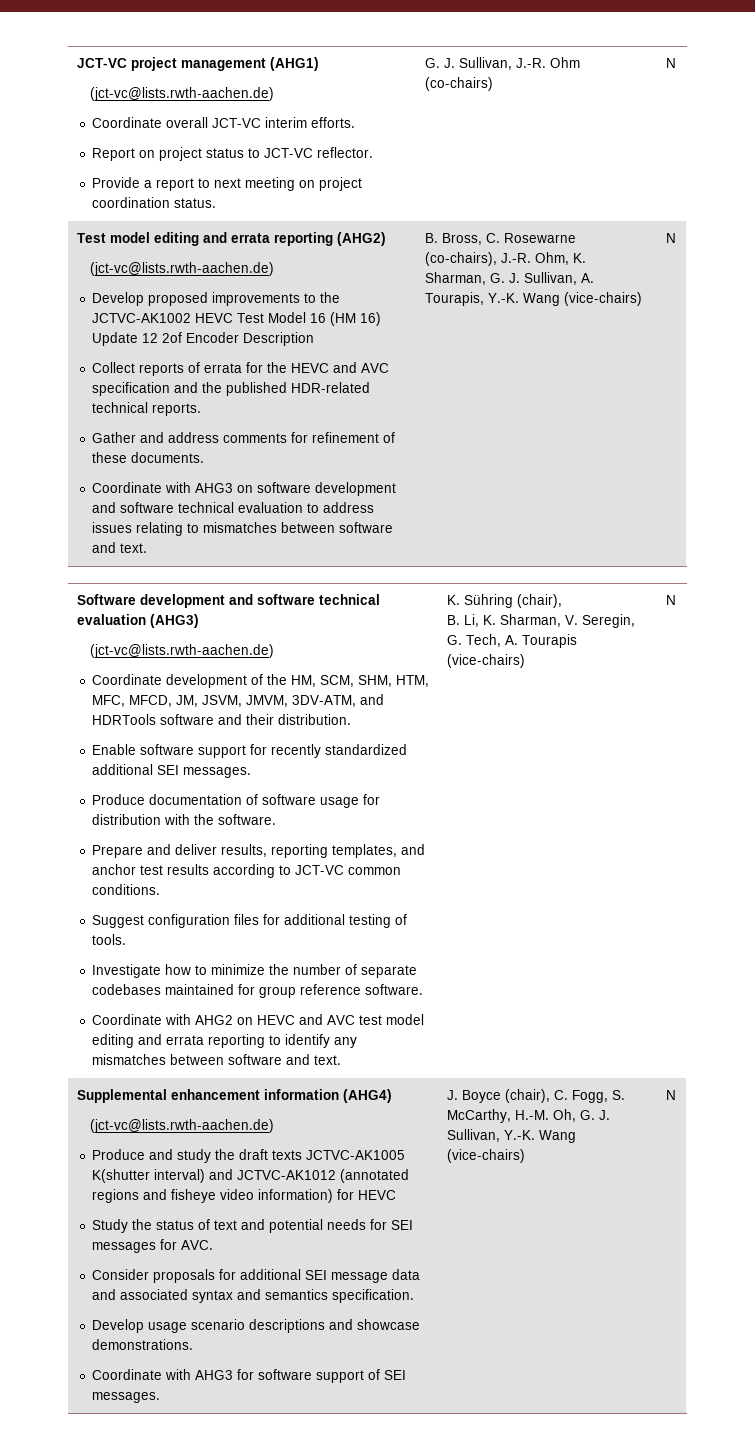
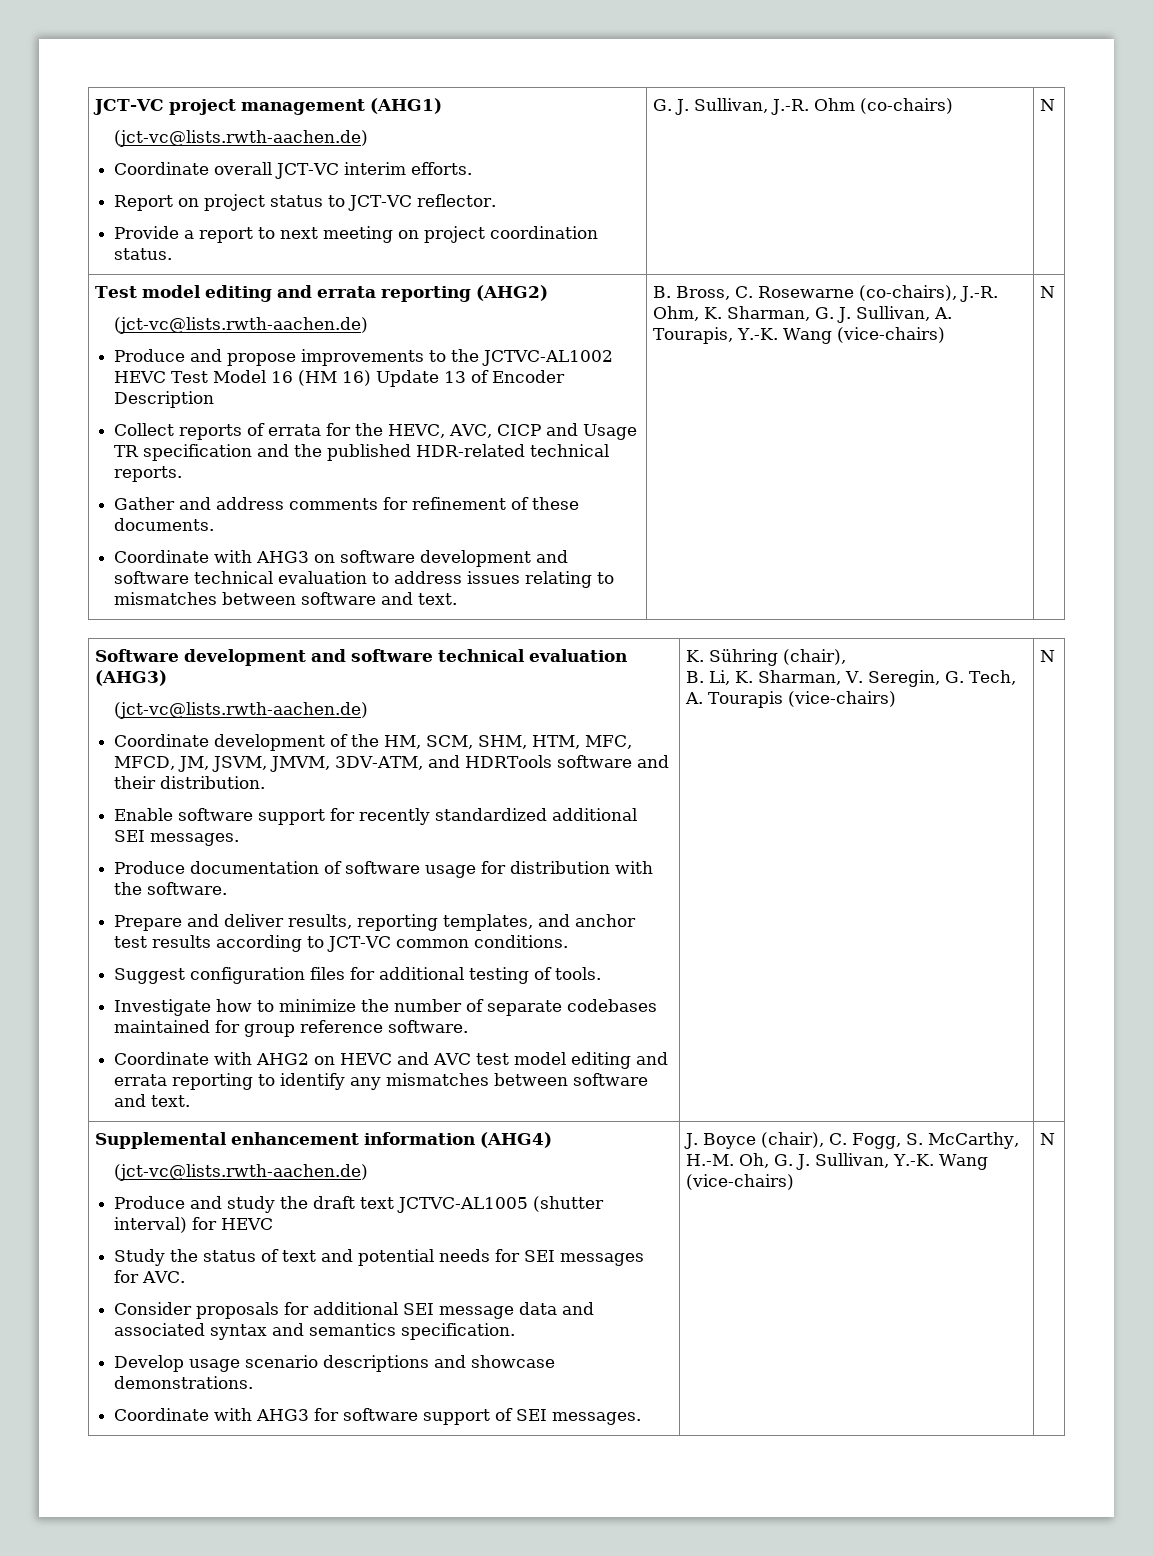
[91,292,208,306] Develop proposed -> [113,349,296,366] Produce and propose
[91,313,191,323] JCTVC-AK1002 -> [481,350,613,366] JCTVC-AL1002
[141,332,182,343] 12 2of -> [443,370,489,383] 13 of
[290,362,389,373] HEVC and AVC -> [387,423,637,440] [113,445,139,457] HEVC, AVC, CICP and Usage TR
[271,1150,405,1160] [91,1169,409,1183] [91,1189,333,1203] texts JCTVC-AK1005 K(shutter interval) and JCTVC-AK1012 (annotated regions and fisheye video information) -> [359,1196,604,1213] [113,1217,187,1233] text JCTVC-AL1005 (shutter interval)

